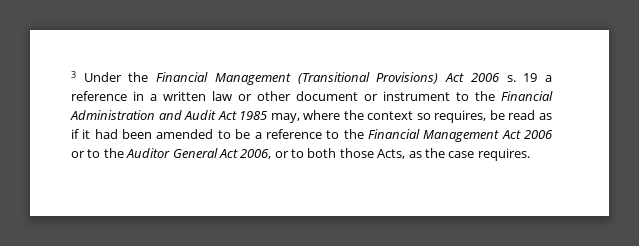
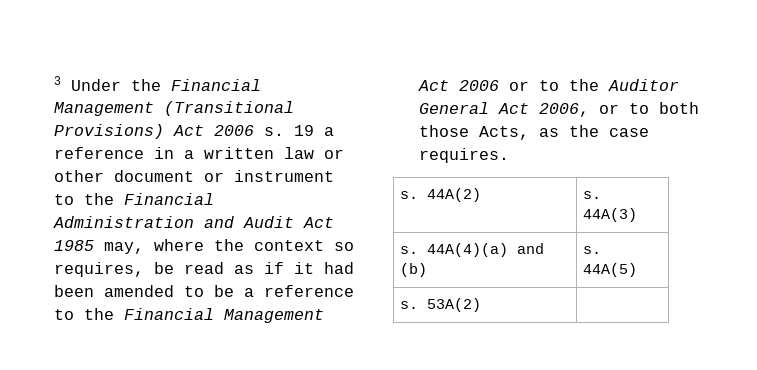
(530, 154) none -> [399,188,481,202] [582,191,601,199] [582,208,637,222] [399,243,544,257] [399,263,427,277] [582,246,601,254] [582,263,637,277] [399,298,481,312] // s. 44A(2) | s. 44A(3) // s. 44A(4)(a) and (b) | s. 44A(5) // s. 53A(2) |

